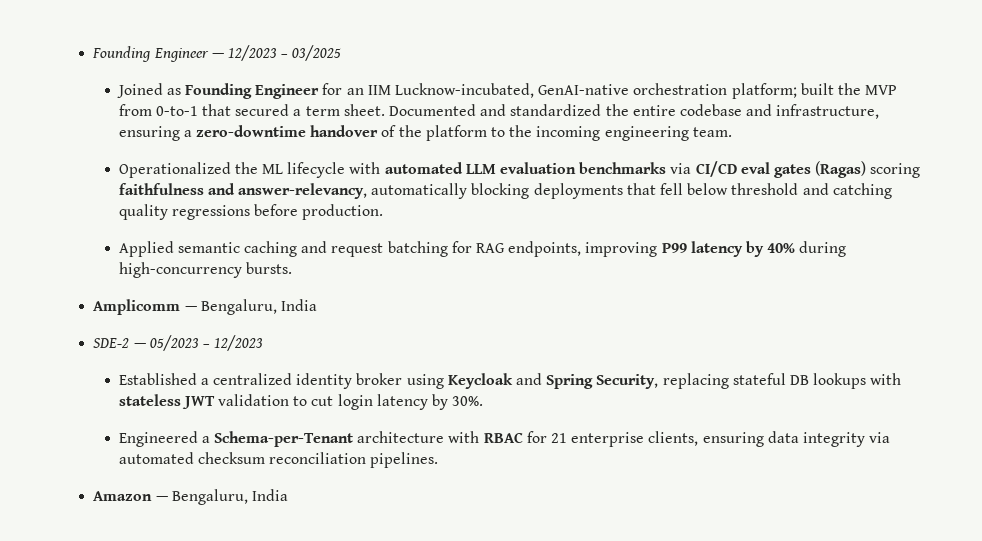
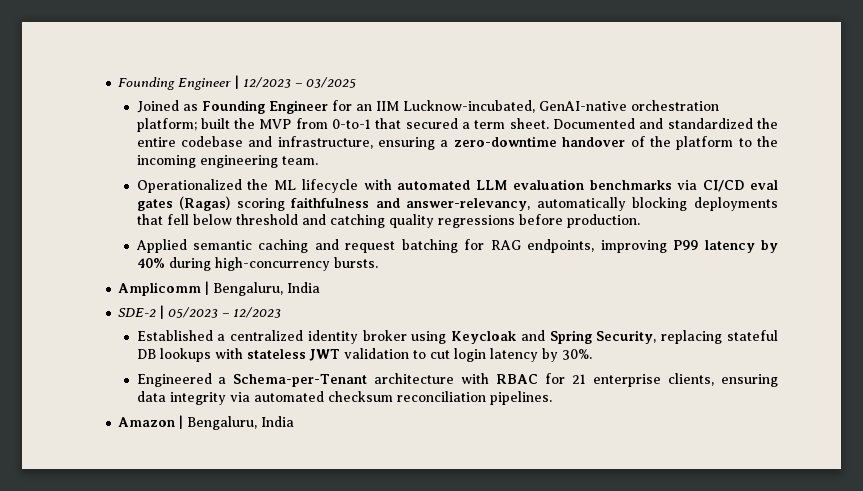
[92,46,224,62] Founding Engineer — -> [118,75,240,90] Founding Engineer |
[184,306,197,311] — -> [205,281,210,295] |
[133,343,146,348] — -> [160,305,165,319] |
[155,496,168,501] — -> [179,415,184,429] |

